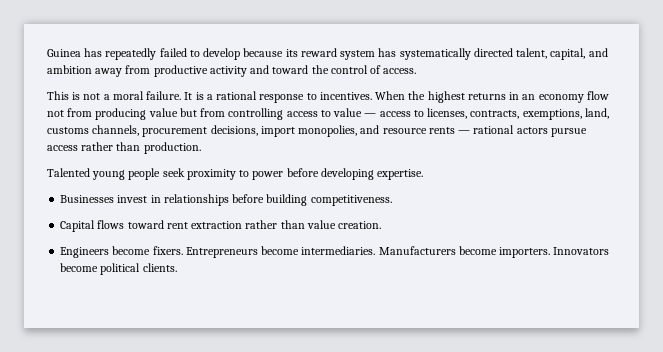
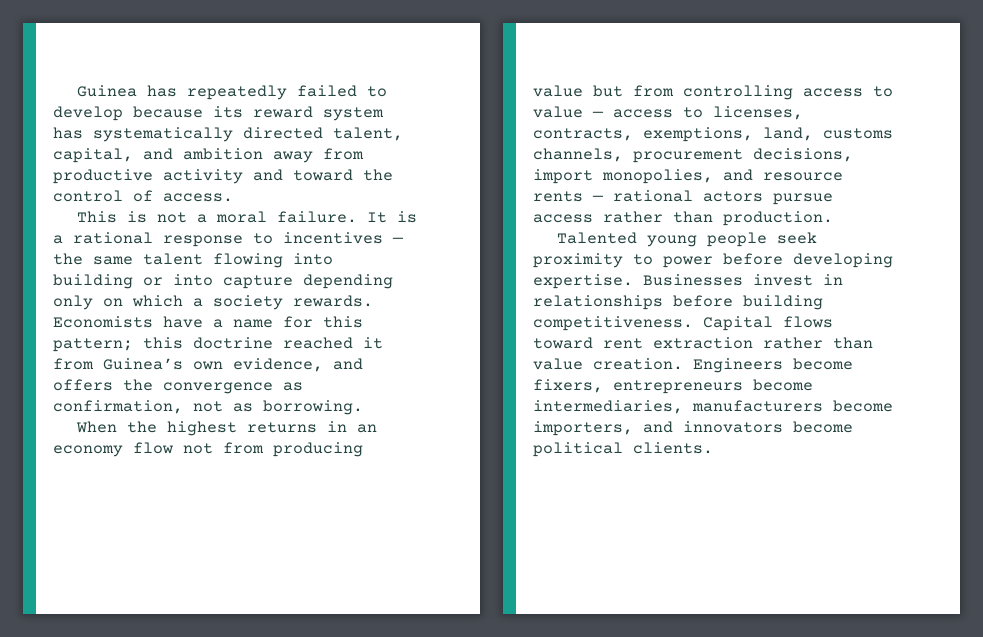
[319,92,372,100] incentives. -> [283,232,404,244] [53,253,333,268] [53,274,393,289] [53,295,373,310] [53,316,363,328] [53,337,383,352] [53,358,363,372] [53,379,303,394] [53,400,363,415] incentives — the same talent flowing into building or into capture depending only on which a society rewards. Economists have a name for this pattern; this doctrine reached it from Guinea’s own evidence, and offers the convergence as confirmation, not as borrowing. //
(424, 174) // -> (633, 281) none
(392, 200) // -> (693, 323) none
(382, 225) // -> (683, 364) none
[152,246,610,258] fixers. Entrepreneurs become intermediaries. Manufacturers become importers. Innovators -> [533,379,813,394] [533,400,893,414] [533,421,783,436] fixers, entrepreneurs become intermediaries, manufacturers become importers, and innovators

